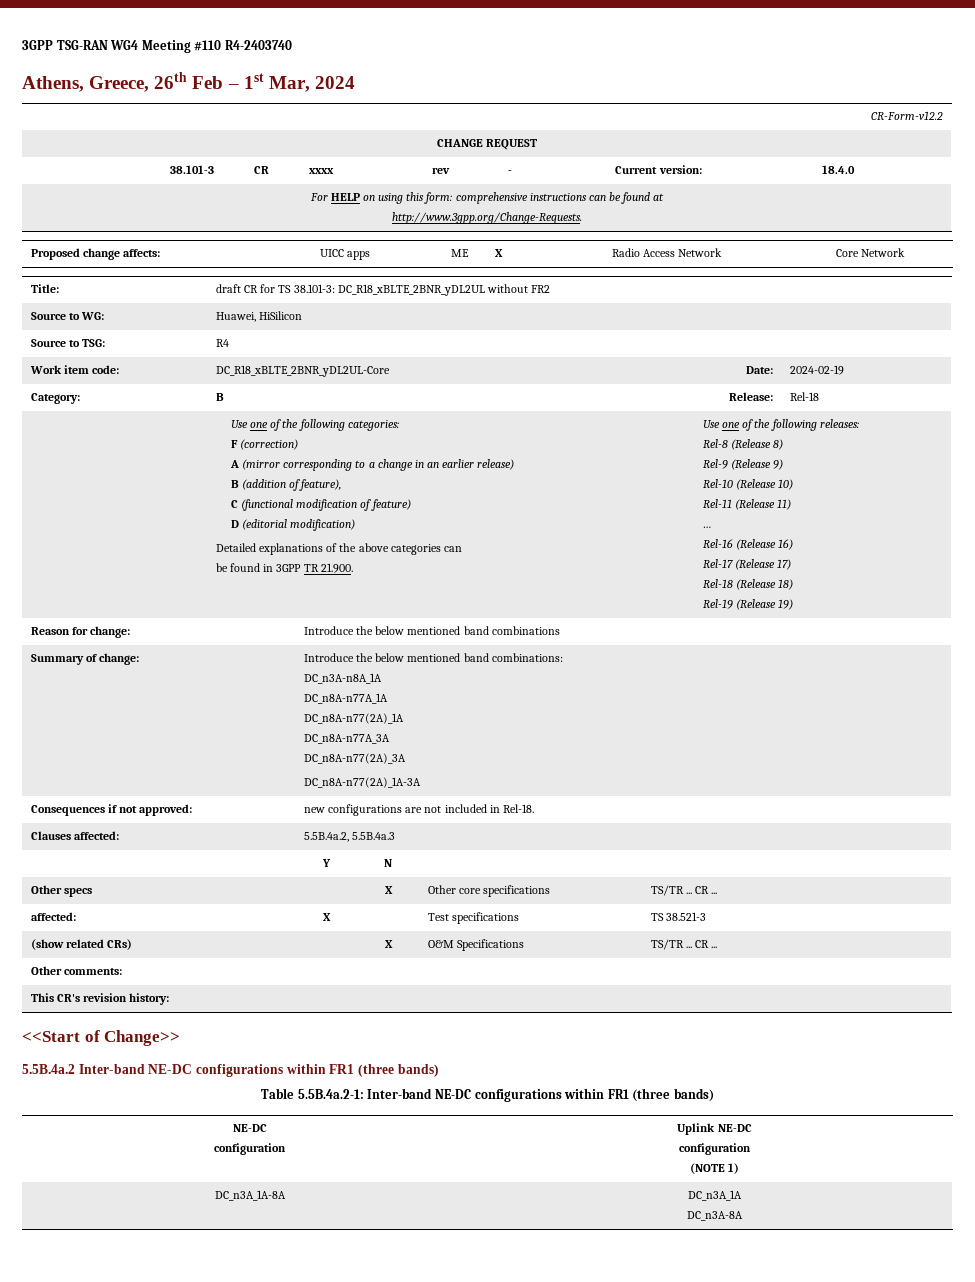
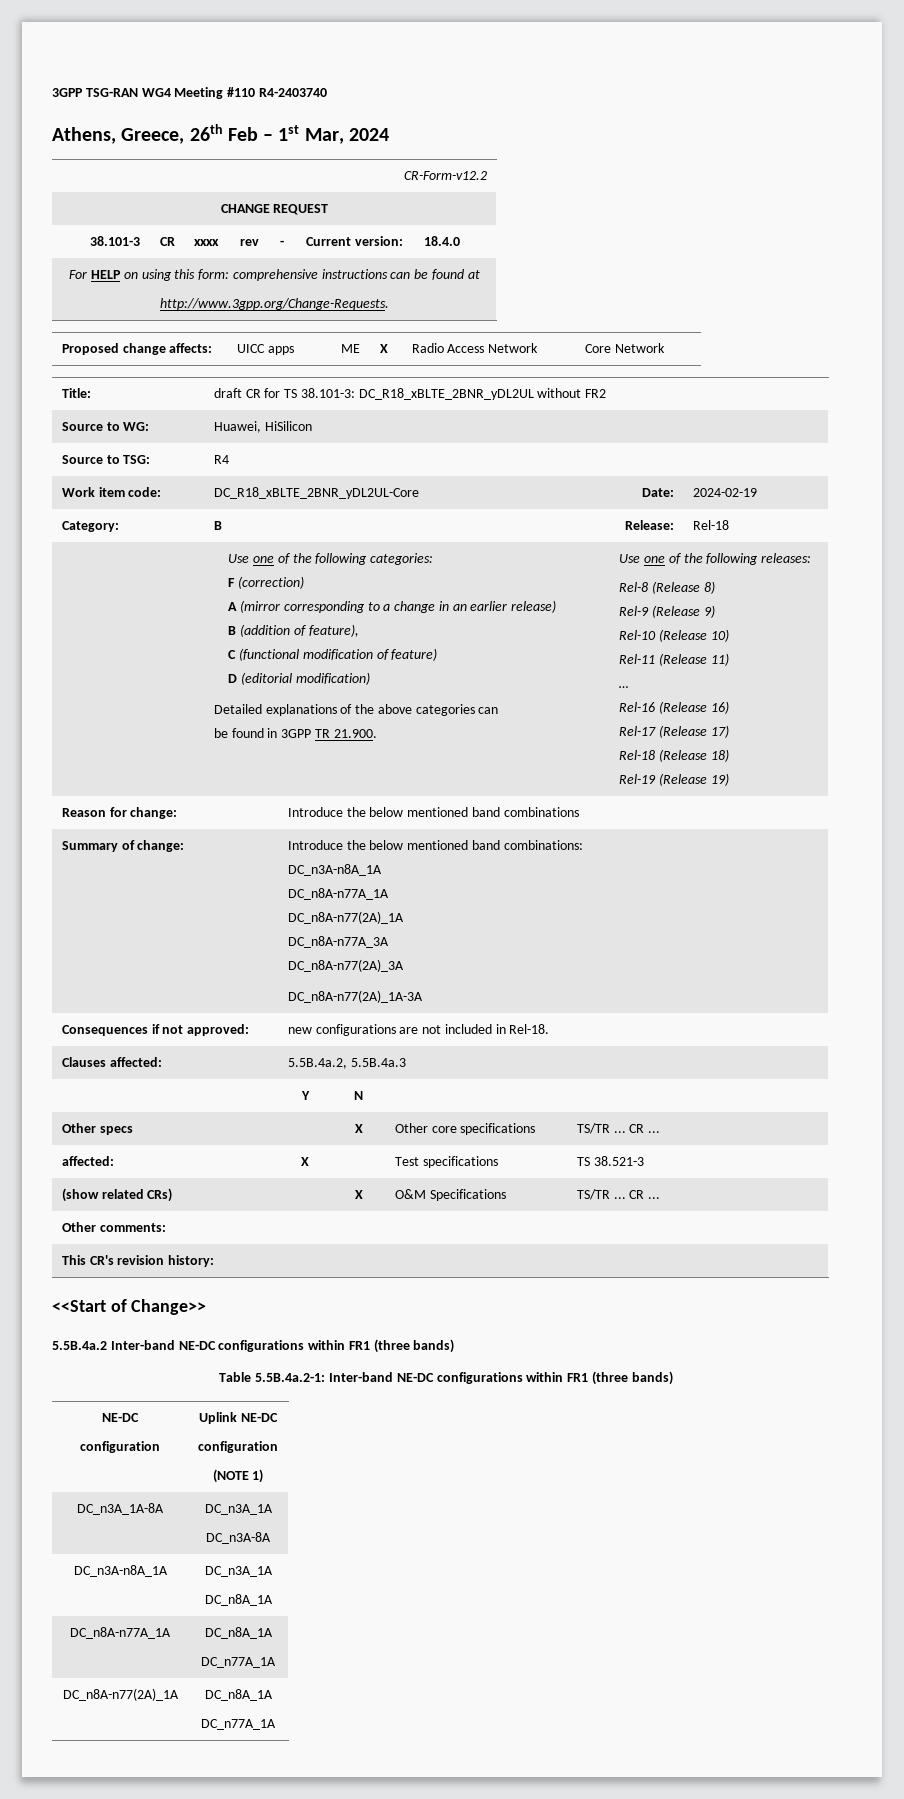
(743, 1216) none -> [73,1565,168,1577] [204,1566,273,1577] [204,1594,273,1606] [70,1627,171,1639] [204,1627,273,1639] [201,1657,276,1668] [62,1688,179,1701] [204,1689,273,1701] [201,1719,276,1730] // DC_n3A-n8A_1A | DC_n3A_1A // DC_n8A_1A // DC_n8A-n77A_1A | DC_n8A_1A // DC_n77A_1A // DC_n8A-n77(2A)_1A | DC_n8A_1A // DC_n77A_1A

